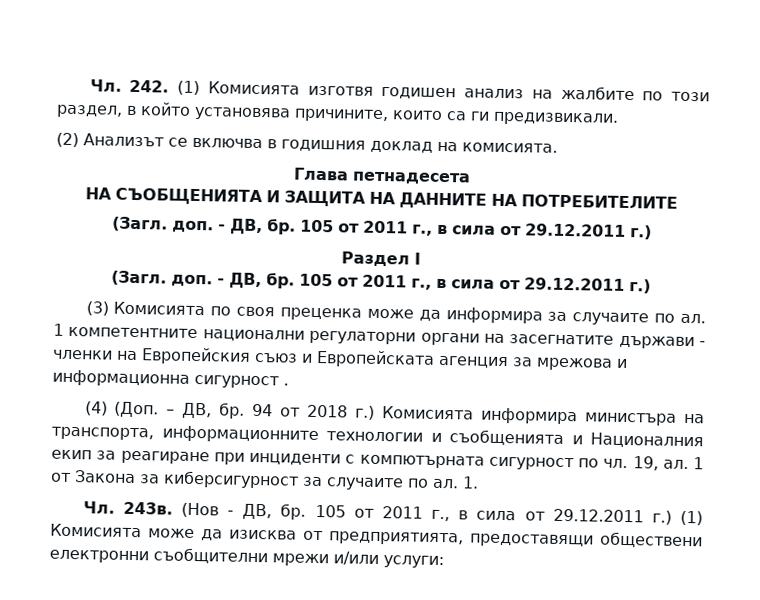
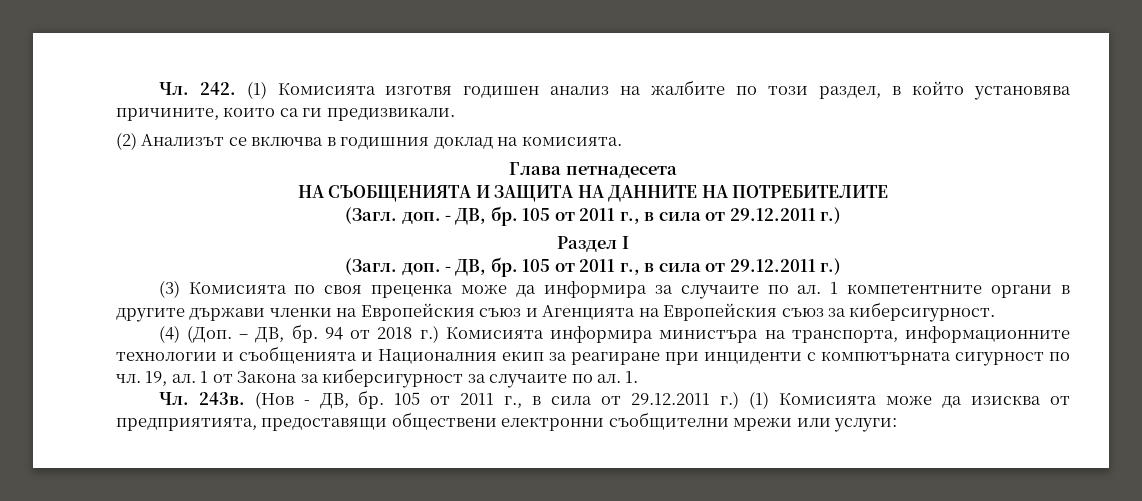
[202,329,706,350] национални регулаторни органи на засегнатите държави - -> [991,285,1071,298] [116,307,266,322] органи в другите държави
[316,349,628,371] [52,369,289,389] Европейската агенция за мрежова и информационна сигурност . -> [542,302,996,322] Агенцията на Европейския съюз за киберсигурност.
[333,551,379,566] и/или -> [796,418,831,427] или

